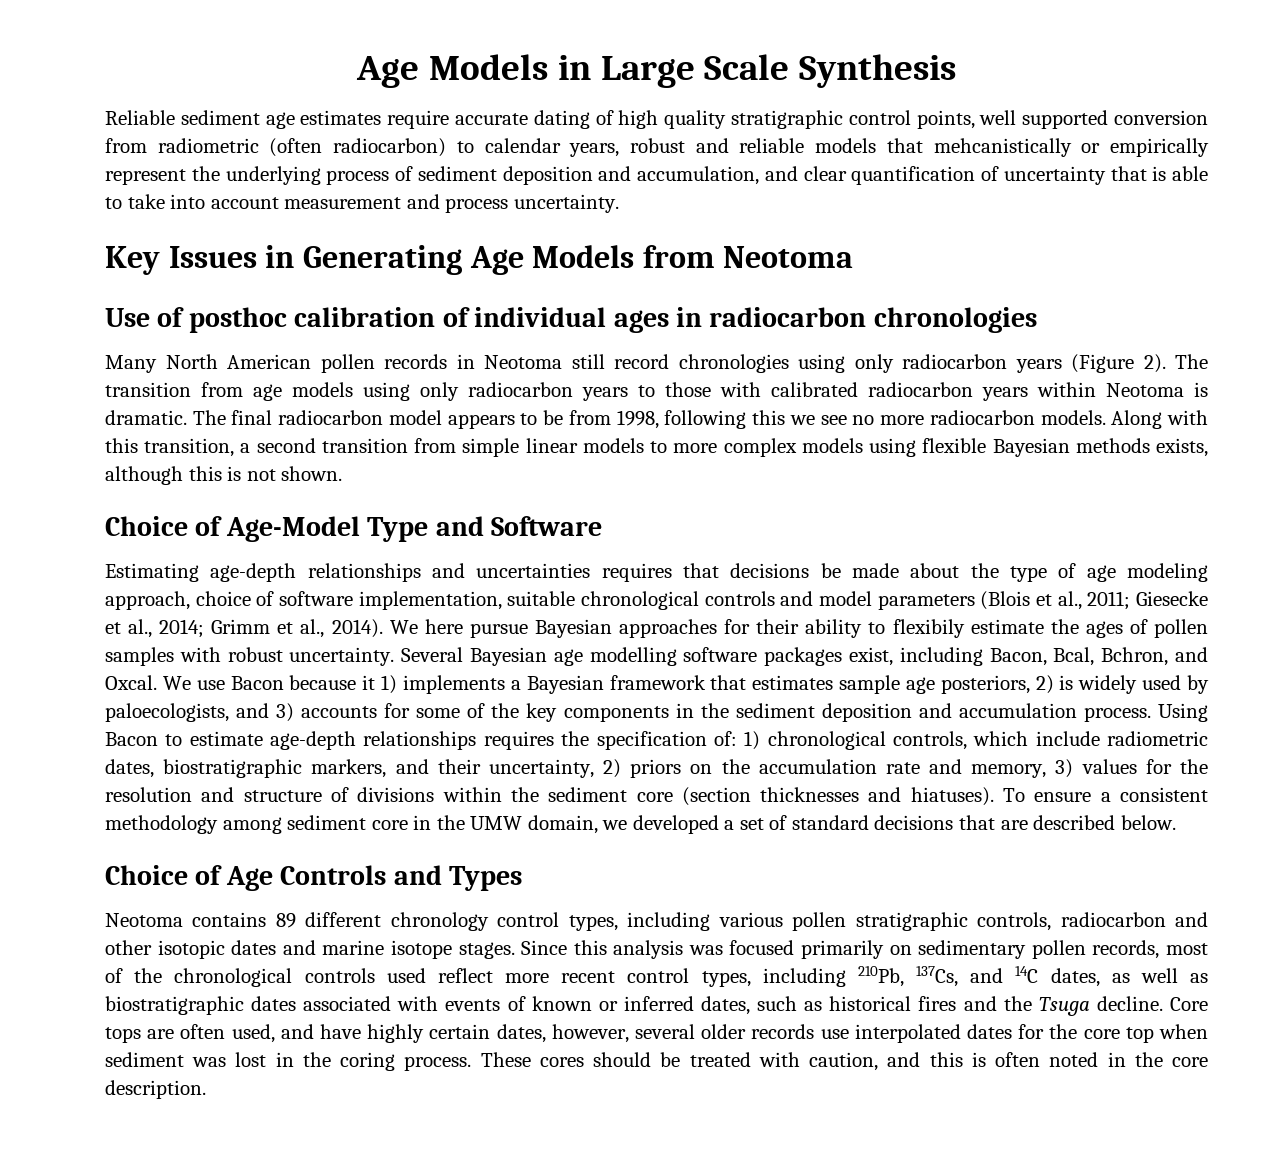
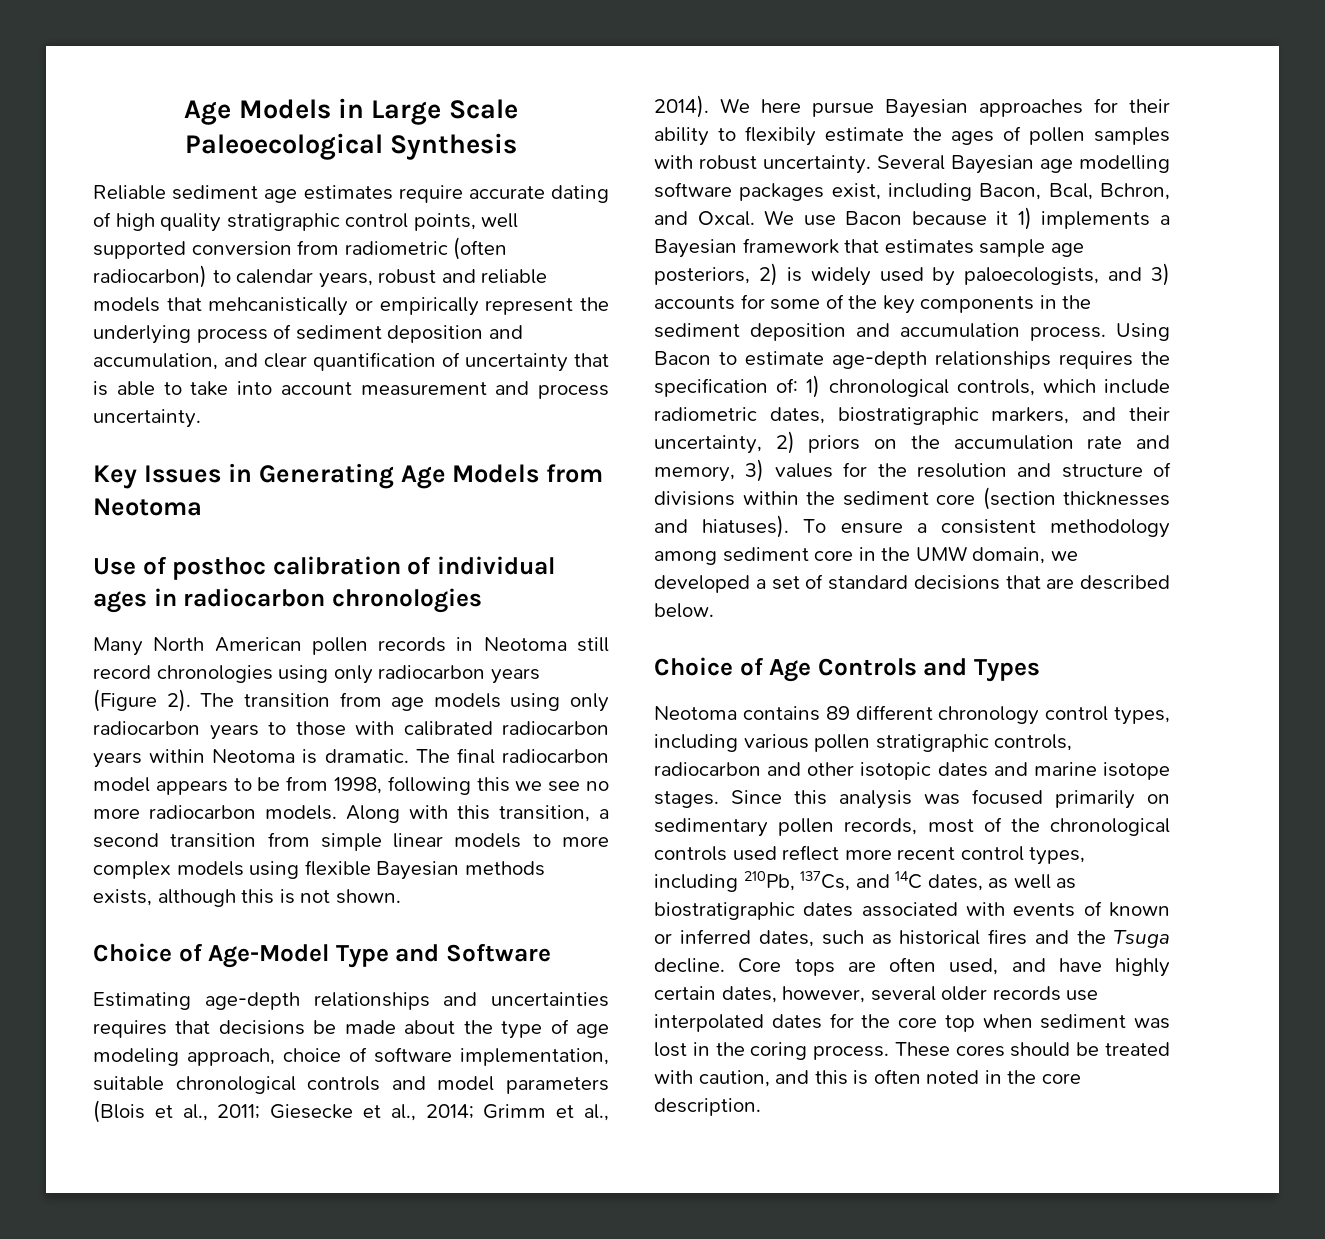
(790, 67) none -> [184,133,383,160] Paleoecological

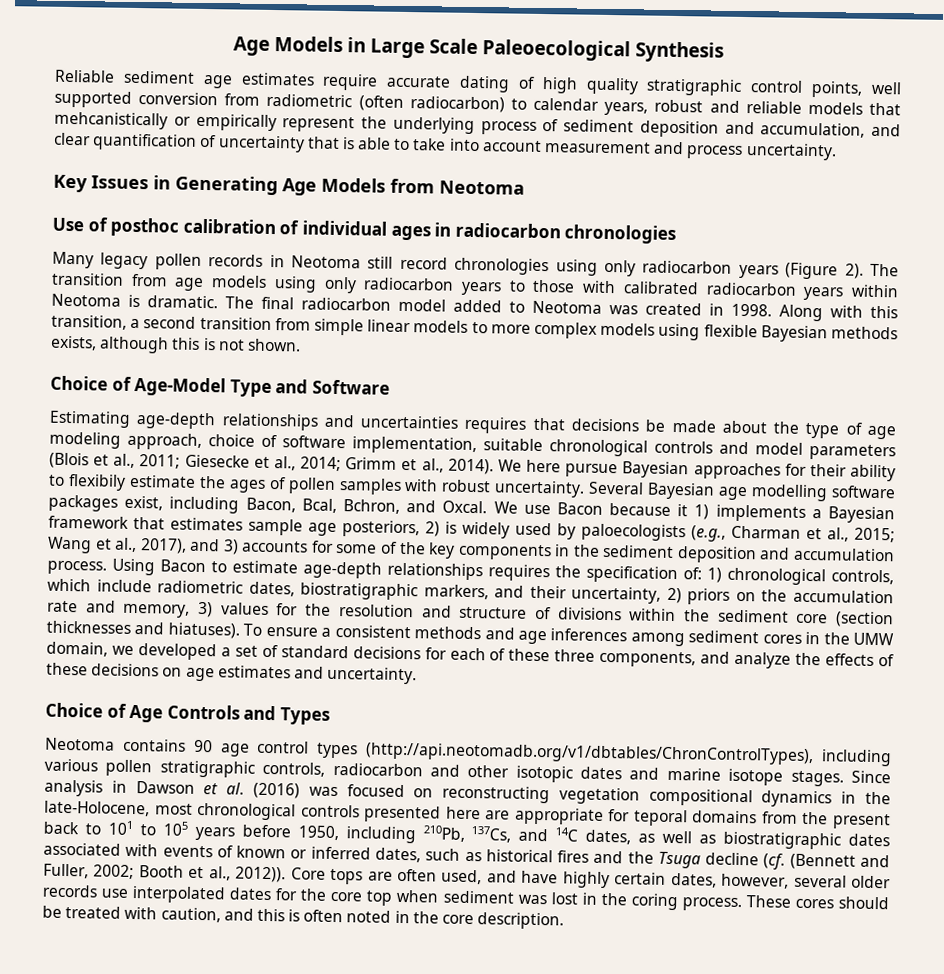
[153,637,302,652] North American -> [100,252,149,270] legacy
[155,776,610,795] [93,805,337,820] appears to be from 1998, following this we see no more radiocarbon models. -> [453,299,772,317] added to Neotoma was created in 1998.
[964,267,1100,285] paloecologists, -> [581,523,895,543] [47,536,187,554] paloecologists (e.g., Charman et al., 2015; Wang et al., 2017),
[1050,519,1170,538] methodology -> [414,626,628,645] methods and age inferences
[814,550,854,561] core -> [762,634,802,644] cores
[1005,575,1170,590] [654,603,714,618] that are described below. -> [424,647,895,669] [46,662,418,685] for each of these three components, and analyze the effects of these decisions on age estimates and uncertainty.
[825,705,1170,725] 89 different chronology control types, -> [193,739,815,766] 90 age control types (http://api.neotomadb.org/v1/dbtables/ChronControlTypes),
[794,789,1170,809] [654,817,1170,837] [654,845,1086,865] this analysis was focused primarily on sedimentary pollen records, most of the chronological controls used reflect more recent control types, -> [44,779,892,808] [44,800,892,830] [43,820,339,841] analysis in Dawson et al. (2016) was focused on reconstructing vegetation compositional dynamics in the late-Holocene, most chronological controls presented here are appropriate for teporal domains from the present back to 101 to 105 years before 1950,
[654,958,725,973] decline. -> [705,852,891,870] [43,863,287,883] decline (cf. (Bennett and Fuller, 2002; Booth et al., 2012)).

